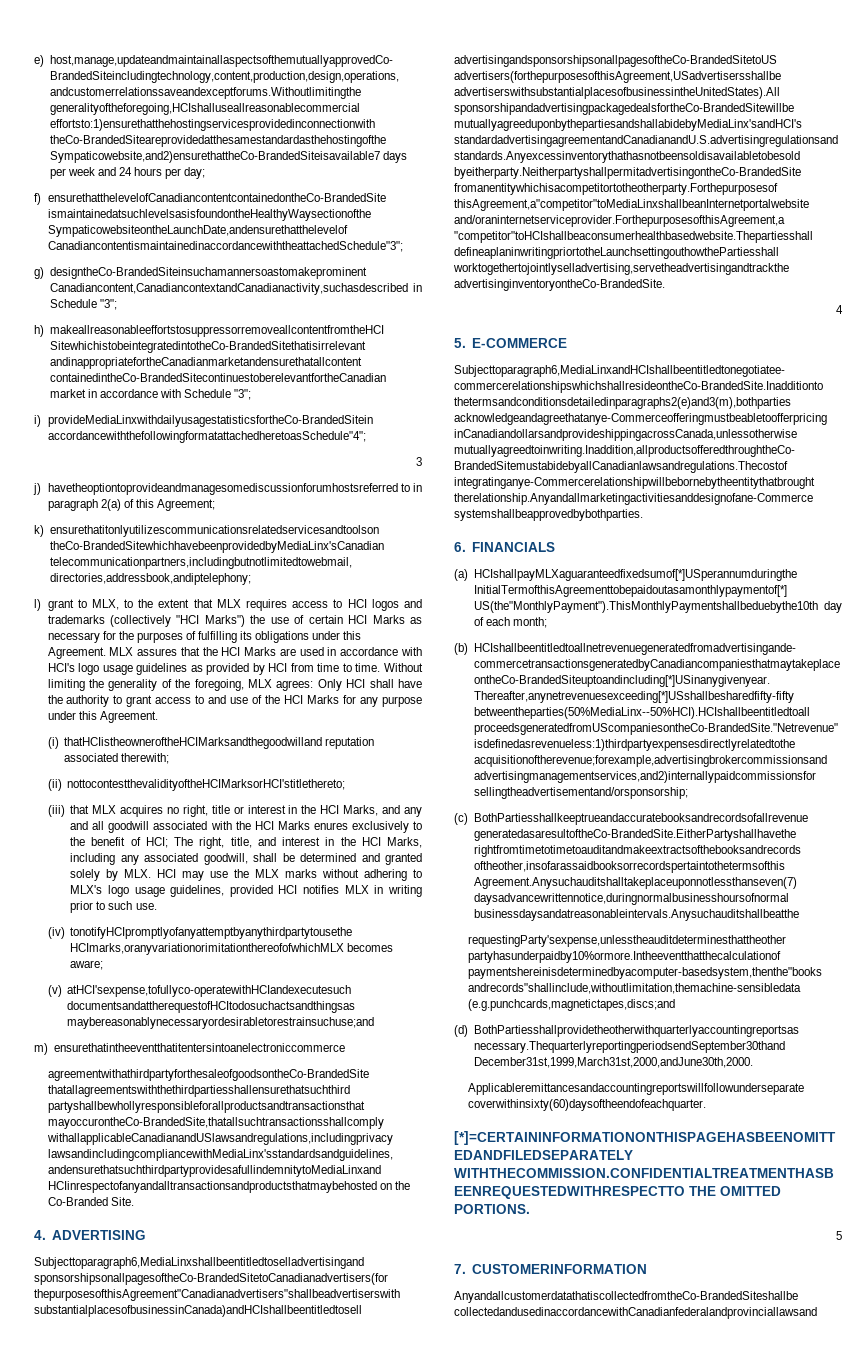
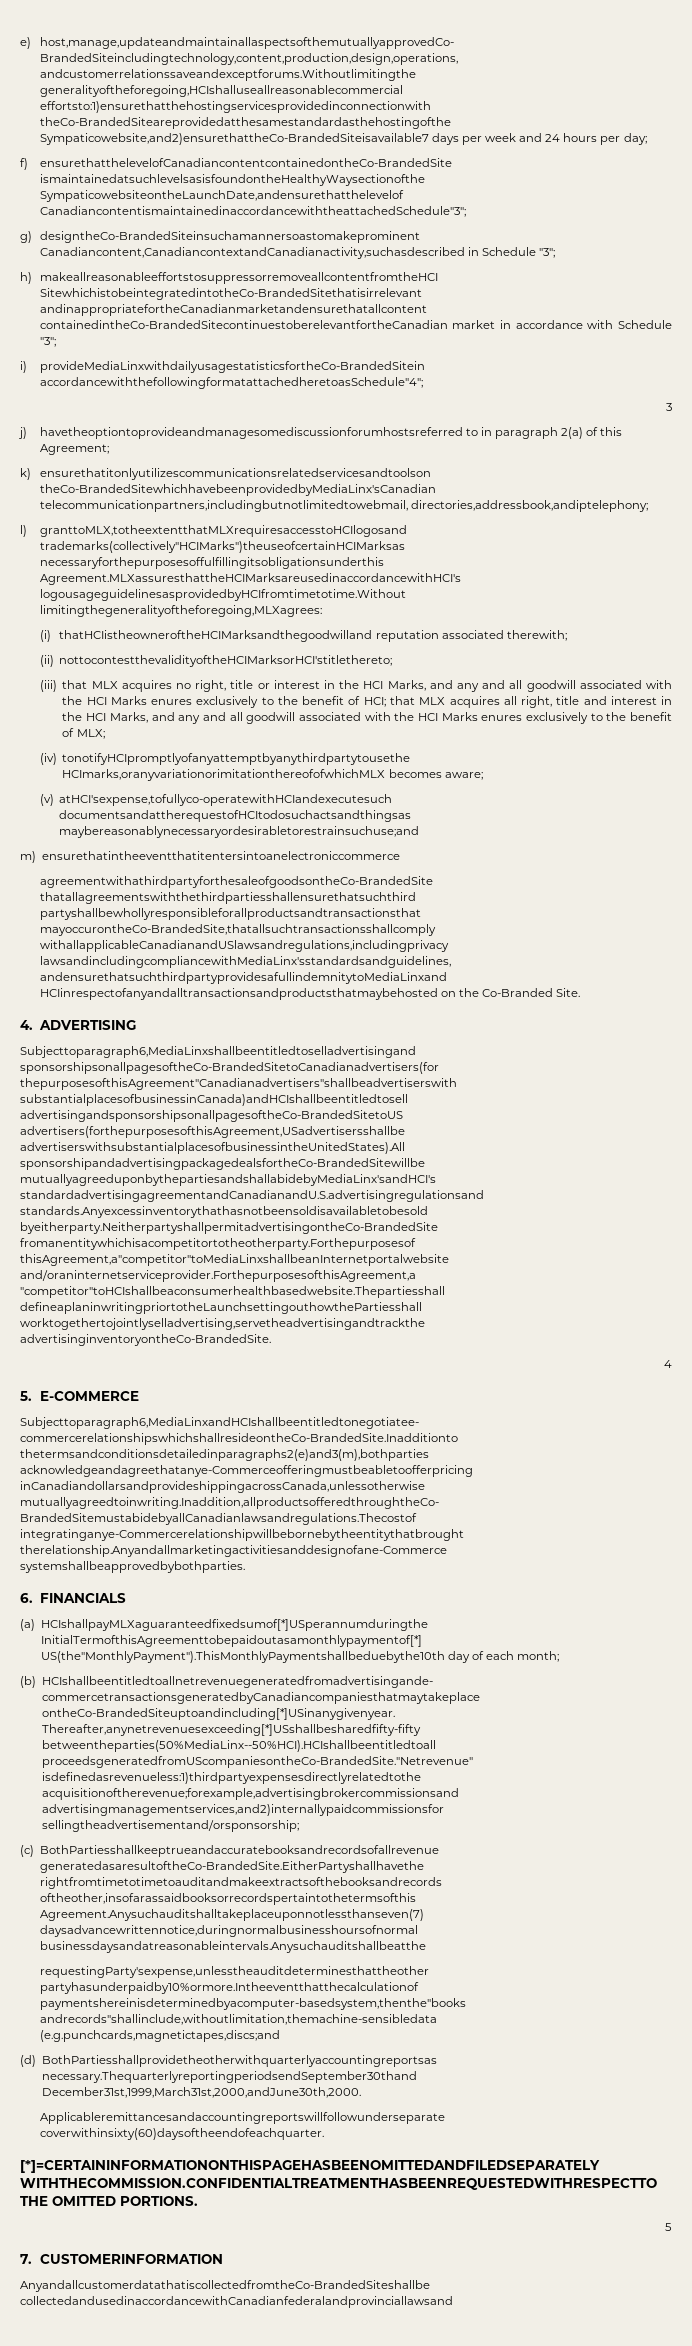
[47,599,422,611] [47,615,423,627] [47,631,362,643] [47,647,423,659] [47,663,423,675] [47,679,423,691] [47,695,423,707] [47,711,158,723] grant to MLX, to the extent that MLX requires access to HCI logos and trademarks (collectively "HCI Marks") the use of certain HCI Marks as necessary for the purposes of fulfilling its obligations under this Agreement. MLX assures that the HCI Marks are used in accordance with HCI's logo usage guidelines as provided by HCI from time to time. Without limiting the generality of the foregoing, MLX agrees: Only HCI shall have the authority to grant access to and use of the HCI Marks for any purpose under this Agreement. -> [39,525,407,537] [39,541,405,553] [39,557,384,569] [39,573,461,585] [39,589,406,601] [39,605,322,617] granttoMLX,totheextentthatMLXrequiresaccesstoHCIlogosand trademarks(collectively"HCIMarks")theuseofcertainHCIMarksas necessaryforthepurposesoffulfillingitsobligationsunderthis Agreement.MLXassuresthattheHCIMarksareusedinaccordancewithHCI's logousageguidelinesasprovidedbyHCIfromtimetotime.Without limitingthegeneralityoftheforegoing,MLXagrees:
[174,837,252,849] The right, title, -> [389,696,580,708] that MLX acquires all right, title
[70,853,422,865] [70,869,423,881] [70,885,422,897] [70,901,157,913] including any associated goodwill, shall be determined and granted solely by MLX. HCI may use the MLX marks without adhering to MLX's logo usage guidelines, provided HCI notifies MLX in writing prior to such use. -> [151,712,672,724] [62,728,105,739] and any and all goodwill associated with the HCI Marks enures exclusively to the benefit of MLX;

